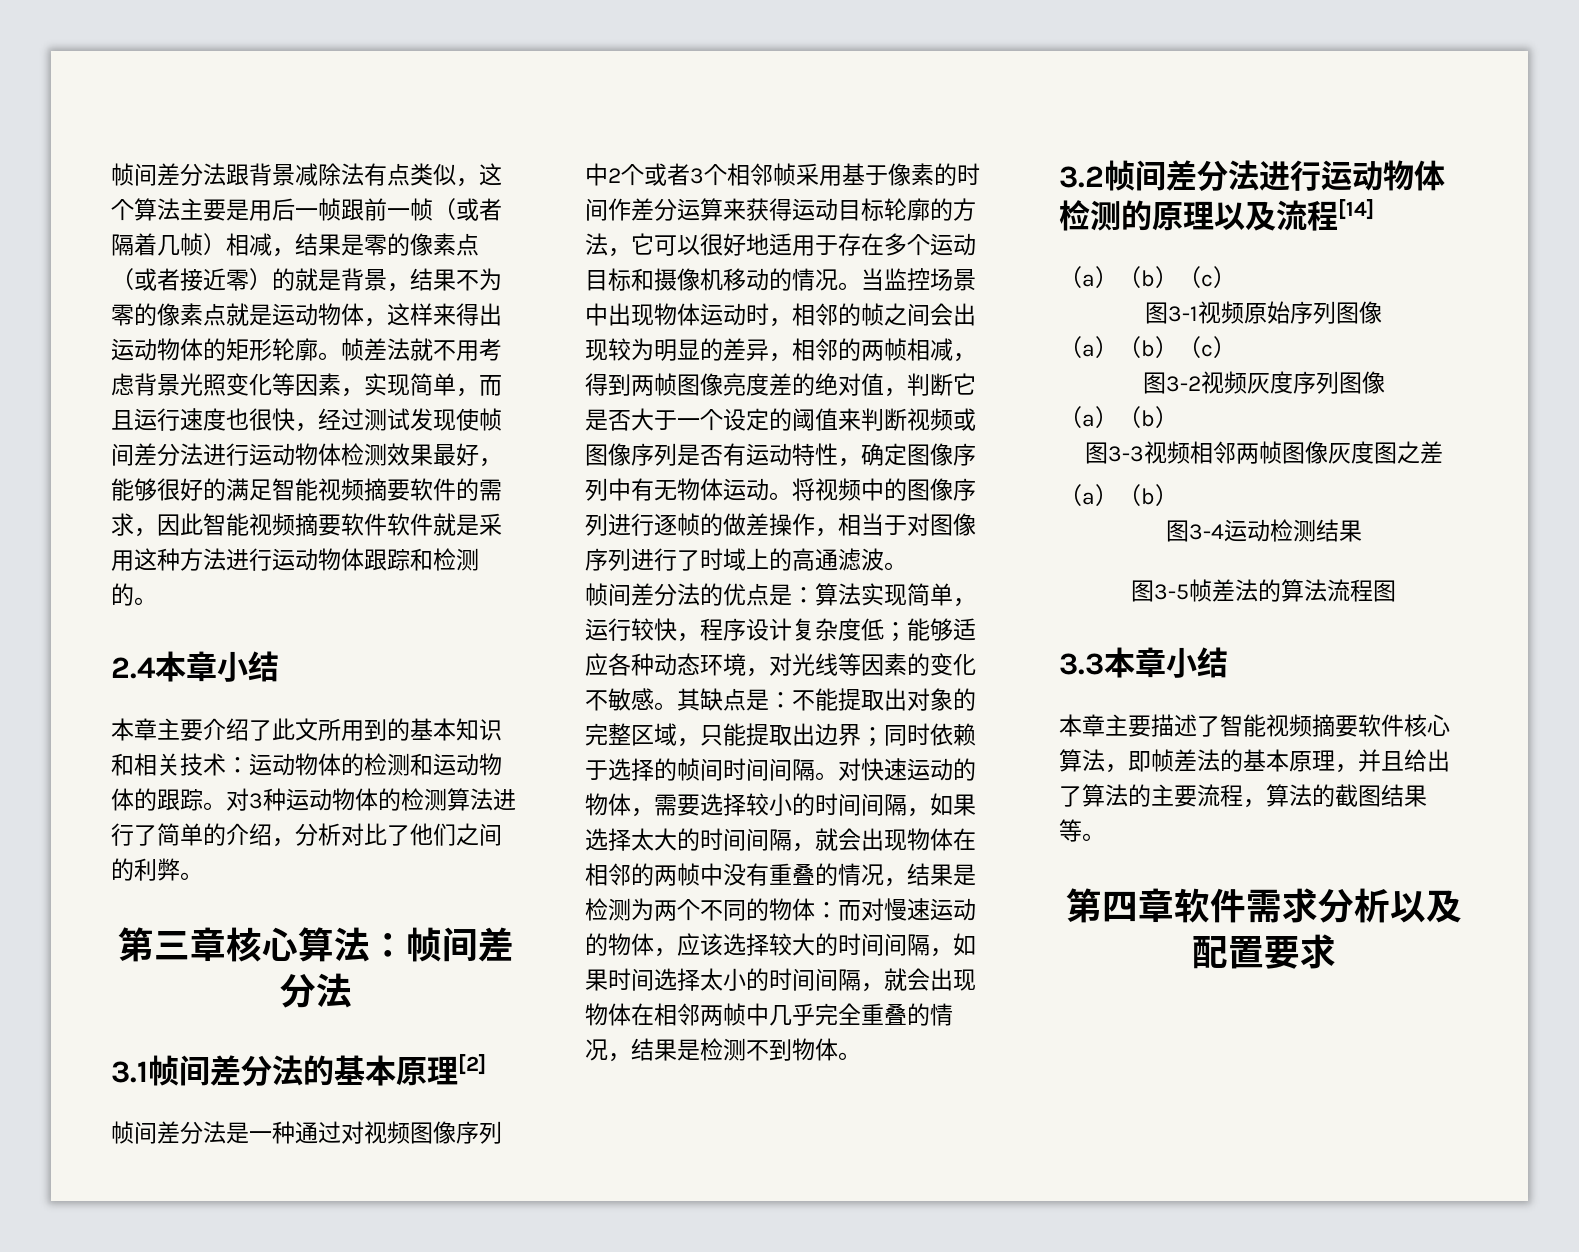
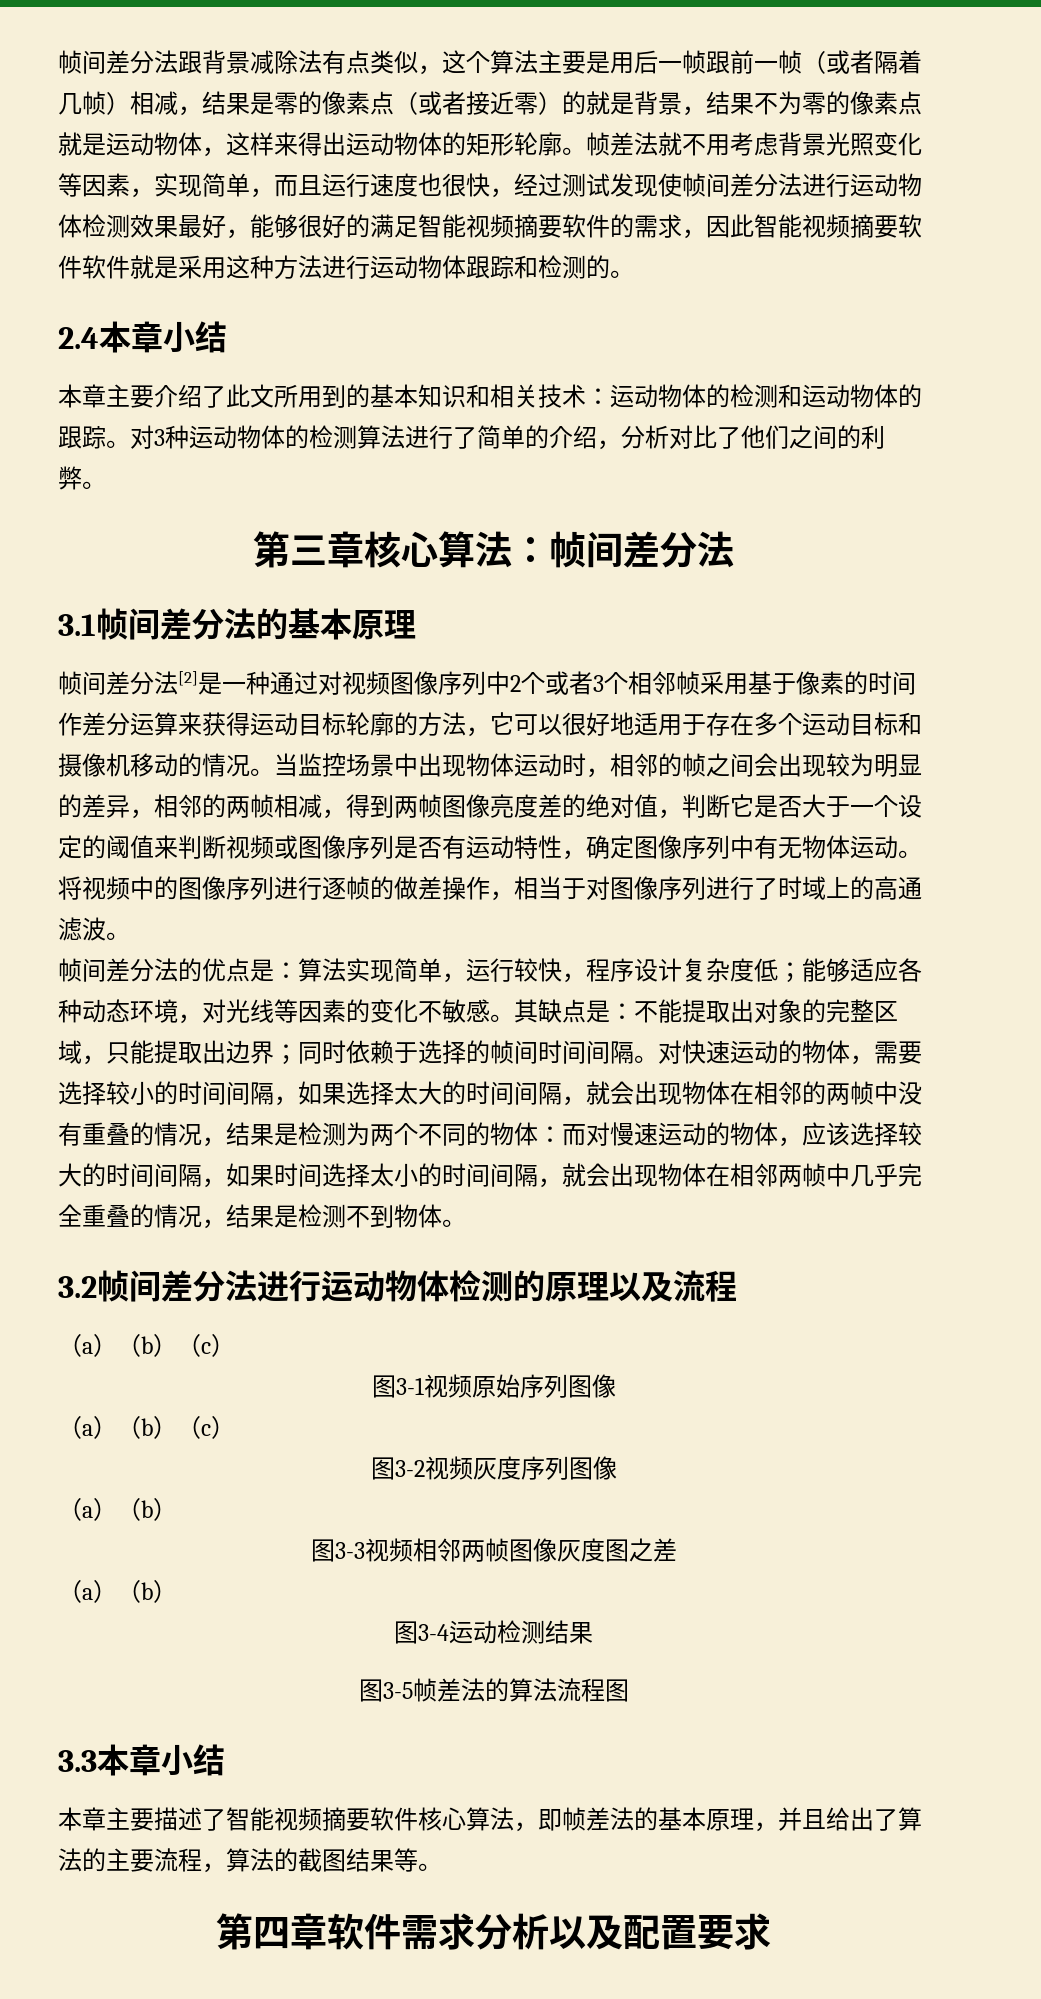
[458,1054,486,1075] [111,1121,226,1144] [2] // 帧间差分法 -> [58,671,198,695] // 帧间差分法[2]
[1338,199,1374,220] [14] -> (737, 1286) none

